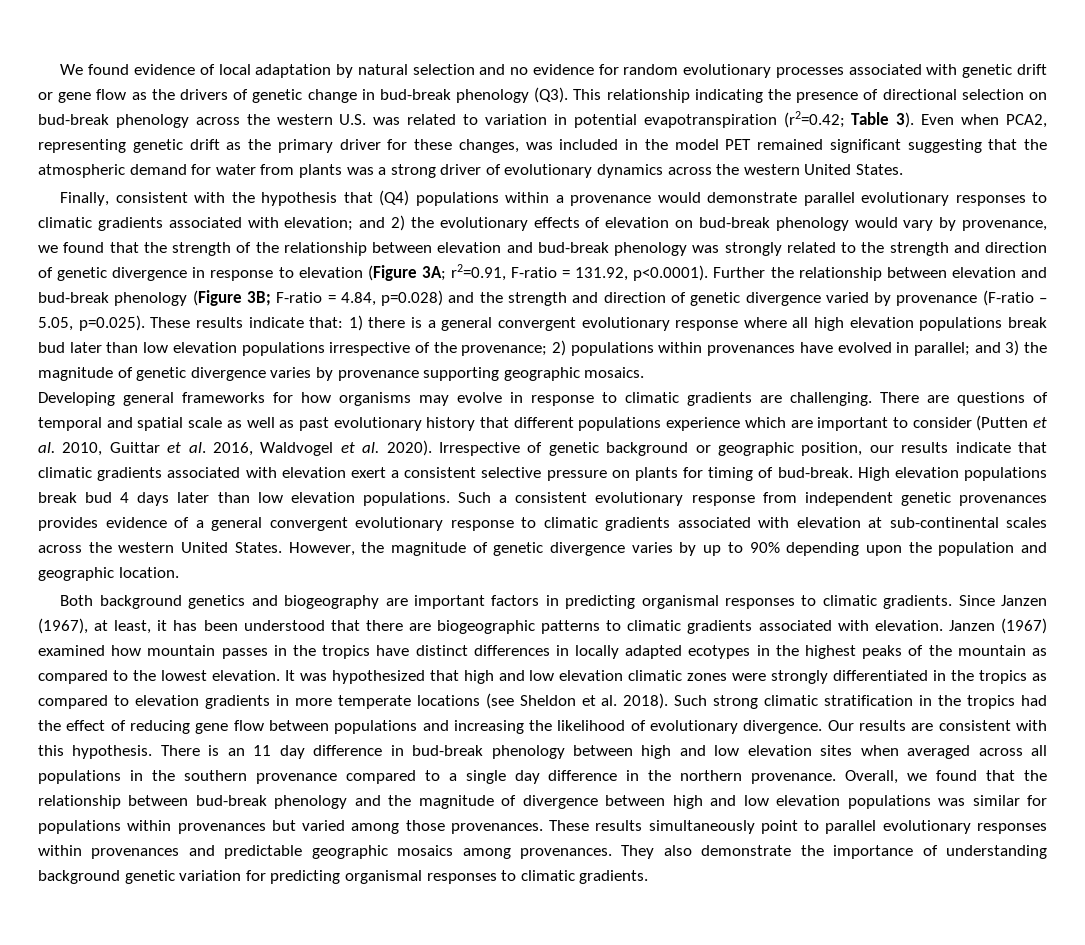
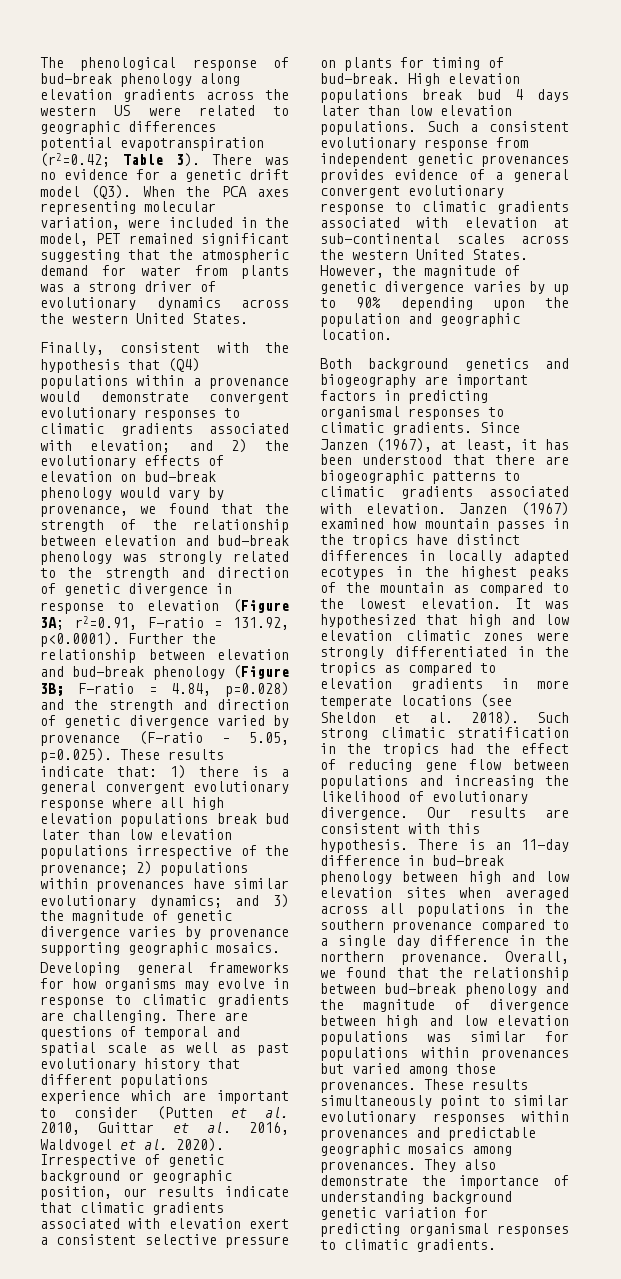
[60,64,1047,78] [38,87,1047,103] [38,114,567,128] We found evidence of local adaptation by natural selection and no evidence for random evolutionary processes associated with genetic drift or gene flow as the drivers of genetic change in bud-break phenology (Q3). This relationship indicating the presence of directional selection on bud-break phenology across the western U.S. was related to variation in -> [40,57,289,71] [40,73,240,87] [40,89,289,102] [40,105,289,116] [40,121,216,135] The phenological response of bud-break phenology along elevation gradients across the western US were related to geographic differences
[921,114,1048,128] [38,139,553,153] Even when PCA2, representing genetic drift as the primary driver for these changes, was -> [212,154,289,165] [40,169,289,182] [40,185,289,199] [40,201,216,215] [40,217,161,230] There was no evidence for a genetic drift model (Q3). When the PCA axes representing molecular variation, were
[674,139,719,150] model -> [40,233,88,246] model,
[803,192,855,206] parallel -> [209,392,289,404] convergent
[837,342,970,356] evolved in parallel; -> [233,878,289,889] [40,895,222,908] similar evolutionary dynamics;
[253,745,305,759] 11 day -> [521,839,569,852] 11-day
[825,820,877,834] parallel -> [513,1095,569,1106] similar

